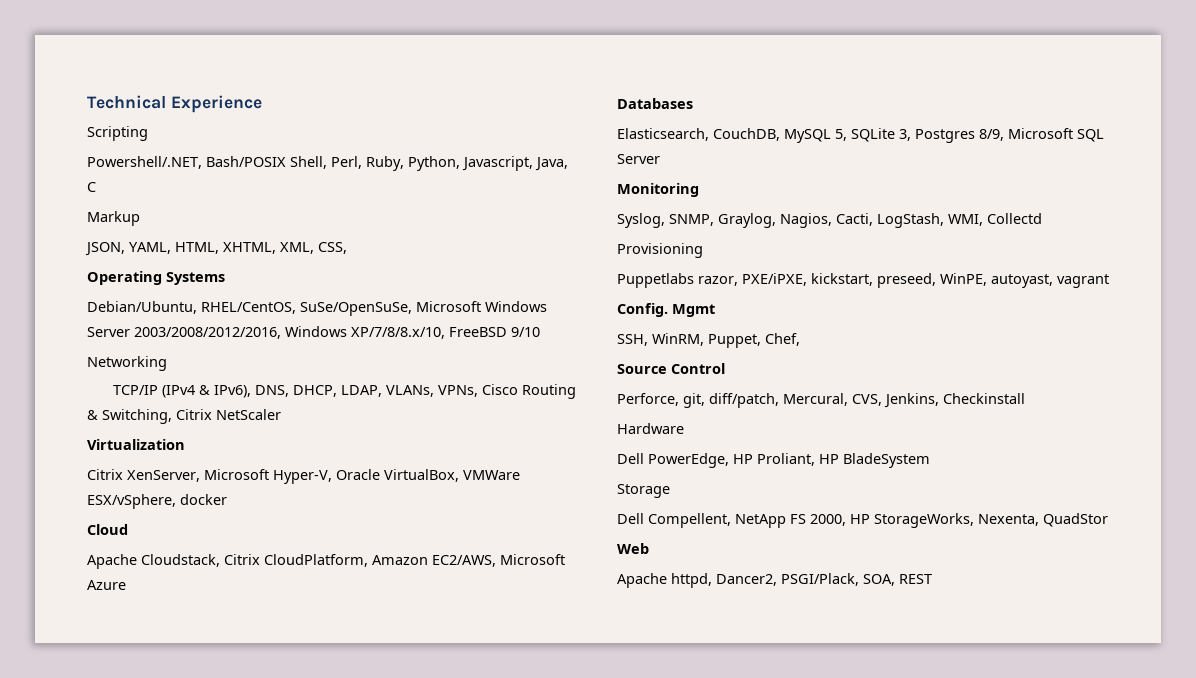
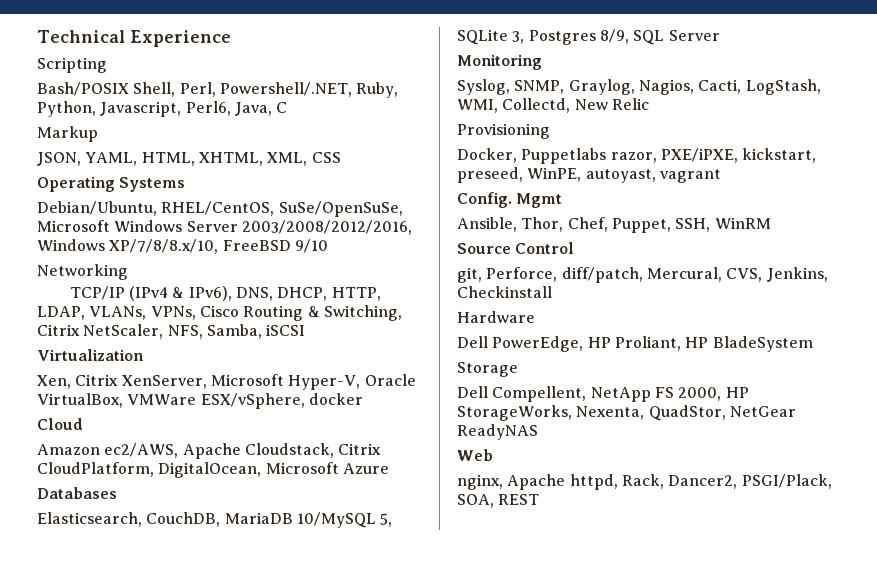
[87,156,202,169] Powershell/.NET, -> (107, 65) none
(362, 162) none -> [219,82,352,97] Powershell/.NET,
(533, 163) none -> [185,101,231,116] Perl6,
[318,242,347,254] CSS, -> [311,152,341,163] CSS
(338, 391) none -> [331,287,381,301] HTTP,
[216,409,281,420] NetScaler -> [83,324,306,339] NetScaler, NFS, Samba, iSCSI
(185, 444) none -> [37,375,71,389] Xen,
(128, 529) none -> [37,443,179,458] Amazon ec2/AWS,
[372,555,496,567] Amazon EC2/AWS, -> [158,462,262,478] DigitalOcean,
[784,129,831,143] MySQL -> [224,512,376,528] MariaDB 10/MySQL
[1008,128,1073,139] Microsoft -> (629, 36) none
[987,213,1042,224] Collectd -> [502,98,649,113] Collectd, New Relic
(703, 250) none -> [457,148,517,163] Docker,
[617,333,800,348] SSH, WinRM, Puppet, Chef, -> [457,217,771,233] Ansible, Thor, Chef, Puppet, SSH, WinRM
[617,393,705,408] Perforce, git, -> [457,267,558,283] git, Perforce,
[1043,513,1108,527] QuadStor -> [648,405,796,421] [457,424,538,440] QuadStor, NetGear ReadyNAS
(649, 548) none -> [457,474,503,490] nginx,
(712, 580) none -> [621,474,664,489] Rack,

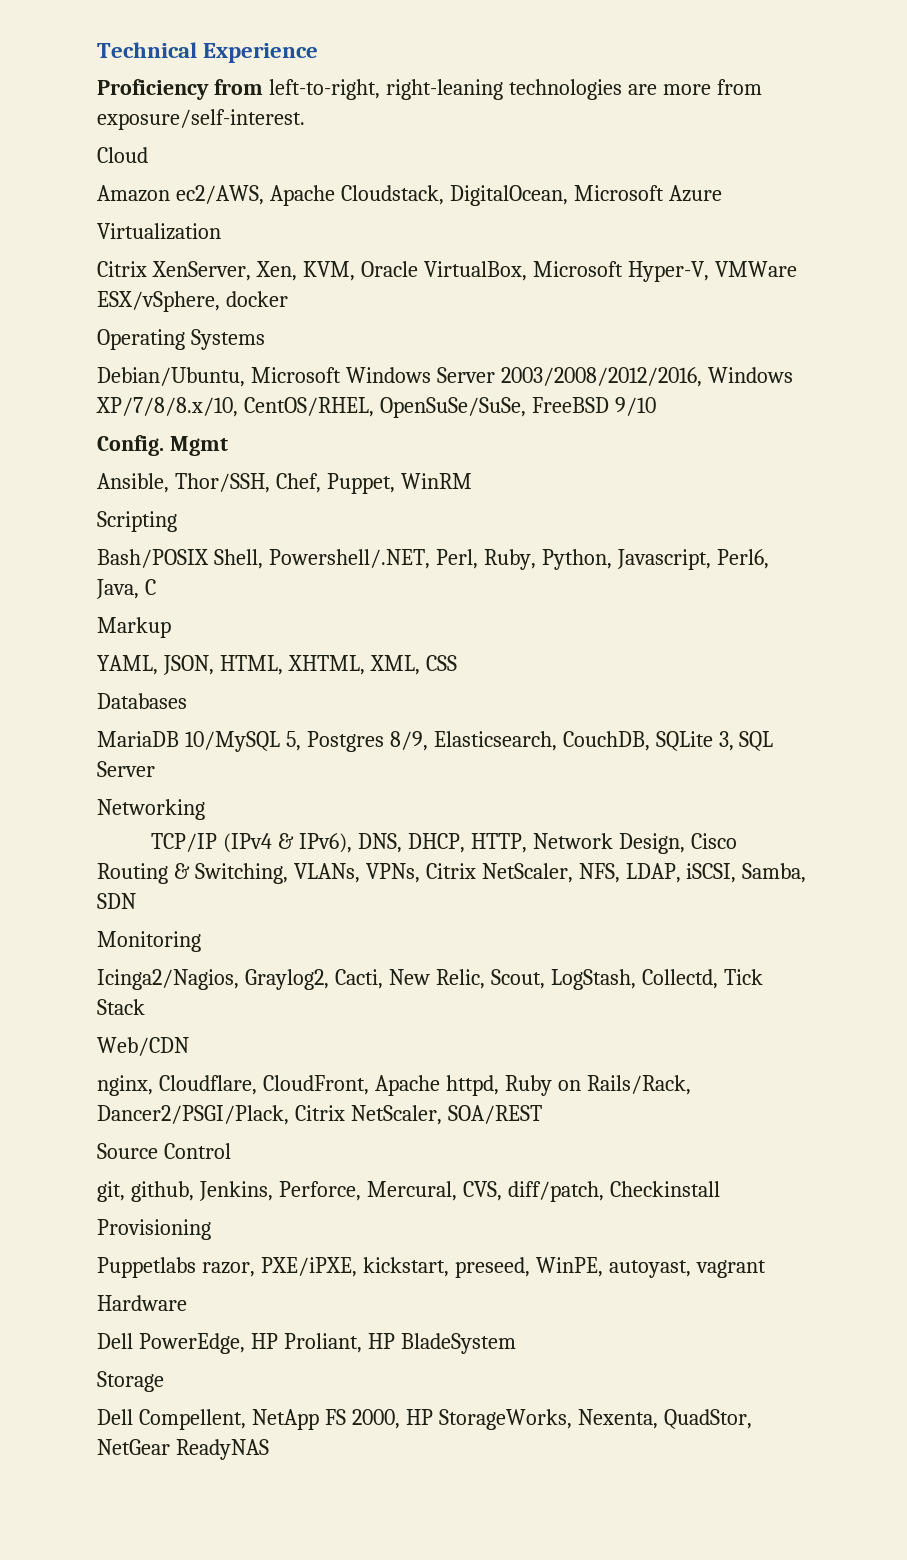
(231, 38) none -> [97,79,762,100] [97,109,305,130] [97,147,148,163] [97,185,722,206] [97,223,221,240] [97,261,797,282] [97,291,288,312] [97,329,265,350] [97,367,793,387] [96,397,656,418] [97,435,228,456] [97,473,472,494] // Proficiency from left-to-right, right-leaning technologies are more from exposure/self-interest. // Cloud // Amazon ec2/AWS, Apache Cloudstack, DigitalOcean, Microsoft Azure // Virtualization // Citrix XenServer, Xen, KVM, Oracle VirtualBox, Microsoft Hyper-V, VMWare ESX/vSphere, docker // Operating Systems // Debian/Ubuntu, Microsoft Windows Server 2003/2008/2012/2016, Windows XP/7/8/8.x/10, CentOS/RHEL, OpenSuSe/SuSe, FreeBSD 9/10 // Config. Mgmt // Ansible, Thor/SSH, Chef, Puppet, WinRM
[179,82,352,97] Perl, Powershell/.NET, -> [268,549,478,569] Powershell/.NET, Perl,
[37,152,138,166] JSON, YAML, -> [97,655,214,675] YAML, JSON,
[37,176,186,192] [37,201,403,217] [37,220,412,235] [37,239,328,254] Operating Systems // Debian/Ubuntu, RHEL/CentOS, SuSe/OpenSuSe, Microsoft Windows Server 2003/2008/2012/2016, Windows XP/7/8/8.x/10, FreeBSD 9/10 -> [97,693,187,709] [97,731,774,752] [97,761,155,777] Databases // MariaDB 10/MySQL 5, Postgres 8/9, Elasticsearch, CouchDB, SQLite 3, SQL Server
[37,306,196,320] LDAP, VLANs, VPNs, -> [532,833,685,854] Network Design,
(402, 313) none -> [293,863,420,883] VLANs, VPNs,
[206,324,306,339] [37,349,144,361] [37,374,416,390] [37,393,363,409] [37,418,83,430] [37,443,382,459] [37,462,389,478] [37,487,117,499] [37,512,393,528] [457,29,720,45] [457,54,542,70] [457,79,821,95] [457,98,649,113] Samba, iSCSI // Virtualization // Xen, Citrix XenServer, Microsoft Hyper-V, Oracle VirtualBox, VMWare ESX/vSphere, docker // Cloud // Amazon ec2/AWS, Apache Cloudstack, Citrix CloudPlatform, DigitalOcean, Microsoft Azure // Databases // Elasticsearch, CouchDB, MariaDB 10/MySQL 5, SQLite 3, Postgres 8/9, SQL Server // Monitoring // Syslog, SNMP, Graylog, Nagios, Cacti, LogStash, WMI, Collectd, New Relic -> [625,863,807,883] [97,893,136,909] [97,931,201,952] [97,969,763,990] [97,999,145,1015] [97,1037,189,1056] [97,1075,691,1096] [97,1105,542,1125] [97,1143,231,1159] [97,1181,720,1202] LDAP, iSCSI, Samba, SDN // Monitoring // Icinga2/Nagios, Graylog2, Cacti, New Relic, Scout, LogStash, Collectd, Tick Stack // Web/CDN // nginx, Cloudflare, CloudFront, Apache httpd, Ruby on Rails/Rack, Dancer2/PSGI/Plack, Citrix NetScaler, SOA/REST // Source Control // git, github, Jenkins, Perforce, Mercural, CVS, diff/patch, Checkinstall
[457,148,517,163] Docker, -> (211, 1229) none
[457,192,563,208] [457,217,771,233] [457,242,575,254] [457,267,828,283] [457,286,552,298] // Config. Mgmt // Ansible, Thor, Chef, Puppet, SSH, WinRM // Source Control // git, Perforce, diff/patch, Mercural, CVS, Jenkins, Checkinstall -> (766, 1269) none
[457,449,493,461] [457,474,832,490] [457,494,540,508] // Web // nginx, Apache httpd, Rack, Dancer2, PSGI/Plack, SOA, REST -> (269, 1449) none

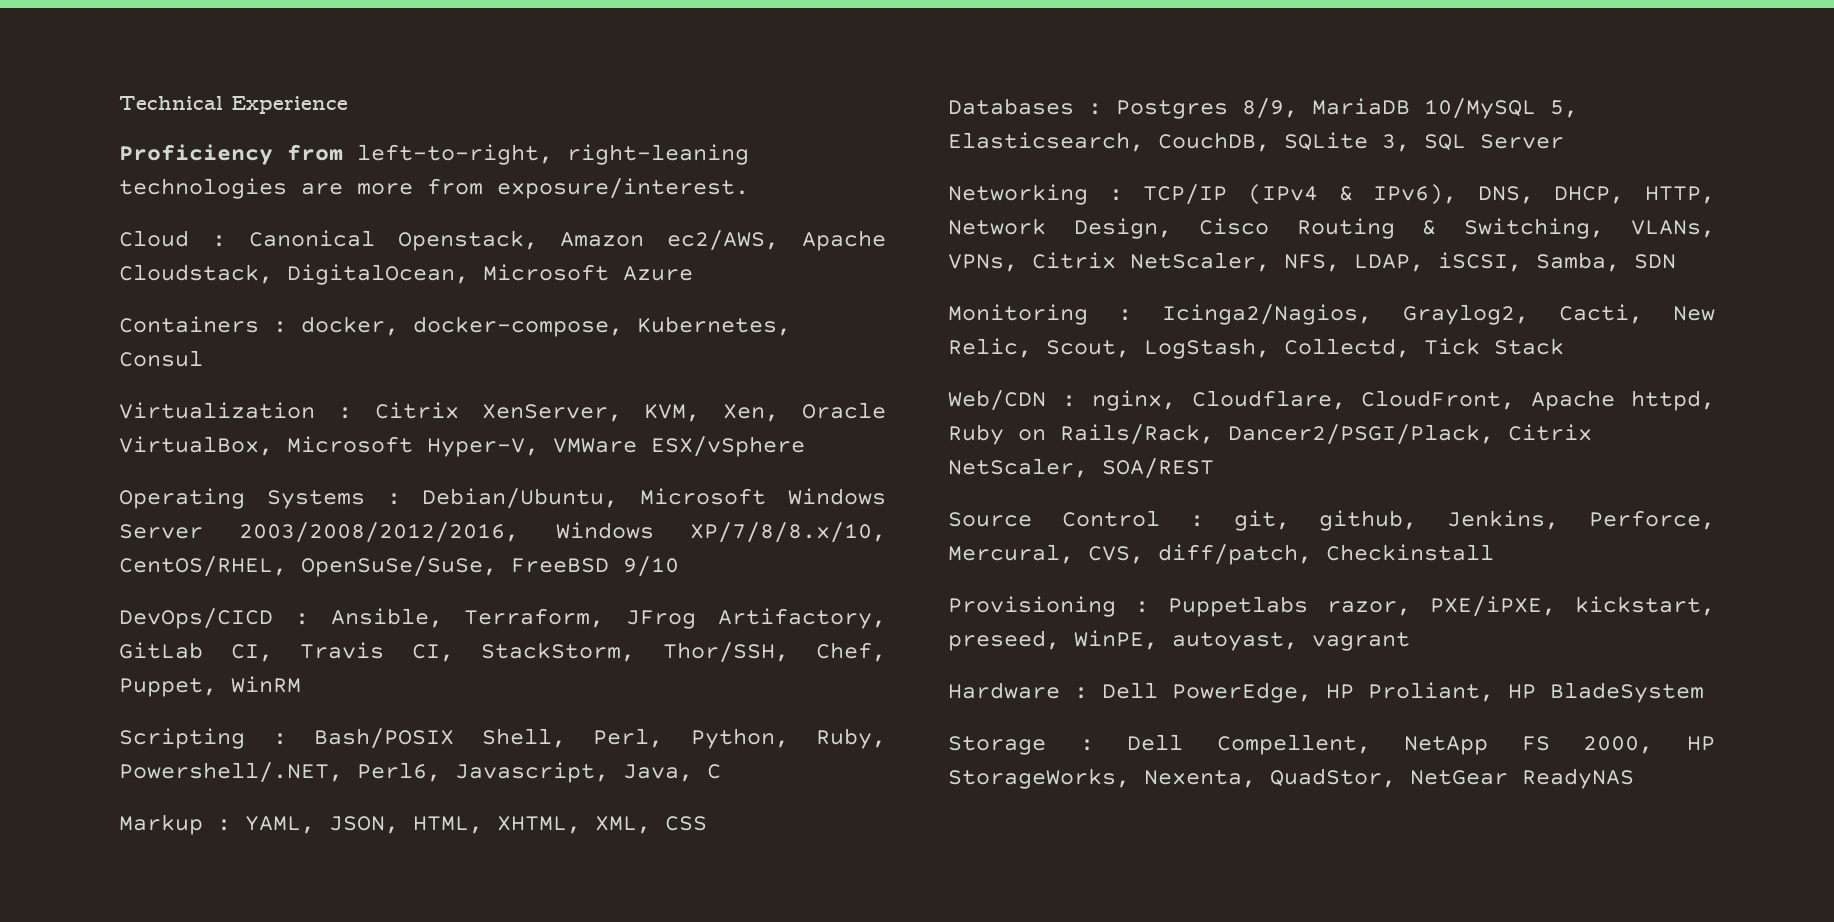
[97,109,305,130] exposure/self-interest. -> [497,178,749,199] exposure/interest.
(148, 155) // -> [211,230,538,251] : Canonical Openstack,
(722, 193) none -> [119,316,791,337] [119,350,203,367] // Containers : docker, docker-compose, Kubernetes, Consul
(221, 231) // -> [337,407,352,419] :
[255,261,355,281] Xen, KVM, -> [644,404,780,422] KVM, Xen,
[97,291,288,312] ESX/vSphere, docker -> [651,436,805,457] ESX/vSphere
(265, 339) // -> [386,493,401,505] :
[97,435,228,456] [97,473,169,493] Config. Mgmt // Ansible, -> [119,608,886,629] [119,642,635,662] DevOps/CICD : Ansible, Terraform, JFrog Artifactory, GitLab CI, Travis CI, StackStorm,
(177, 521) // -> [272,733,287,745] :
[268,549,769,570] Powershell/.NET, Perl, Ruby, Python, Javascript, Perl6, -> [593,728,886,749] [119,762,609,783] Perl, Python, Ruby, Powershell/.NET, Perl6, Javascript,
(171, 627) // -> [217,819,231,831] :
(187, 701) // -> [1088,98,1298,119] : Postgres 8/9,
[306,731,428,752] Postgres 8/9, -> (1578, 109) none
(205, 809) // -> [1108,189,1123,201] :
(201, 941) // -> [1118,309,1133,321] :
(189, 1046) // -> [1061,395,1076,407] :
(231, 1151) // -> [1189,515,1204,527] :
(211, 1229) // -> [1135,601,1149,613] :
(187, 1303) // -> [1074,687,1088,699] :
(164, 1381) // -> [1079,739,1094,751] :

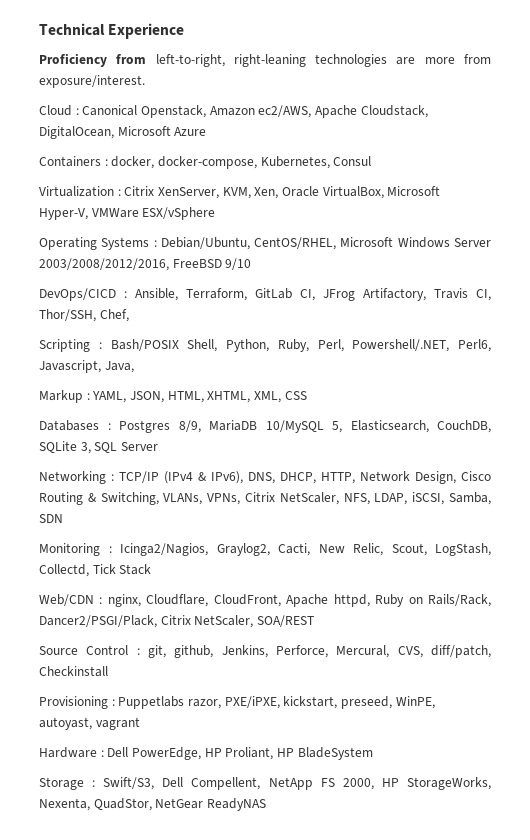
(619, 498) none -> [254,237,337,250] CentOS/RHEL,
[555,522,886,543] [119,556,497,577] Windows XP/7/8/8.x/10, CentOS/RHEL, OpenSuSe/SuSe, -> (169, 264) none
[626,608,886,629] [119,642,273,662] JFrog Artifactory, GitLab CI, -> [255,288,426,301] GitLab CI, JFrog Artifactory,
[481,642,635,662] StackStorm, -> (491, 295) none
[119,676,301,697] Puppet, WinRM -> (129, 315) none
[593,728,663,748] Perl, -> (218, 345) none
(886, 738) none -> [317,339,344,352] Perl,
[707,764,721,779] C -> (134, 367) none
(1094, 745) none -> [103,777,155,790] Swift/S3,

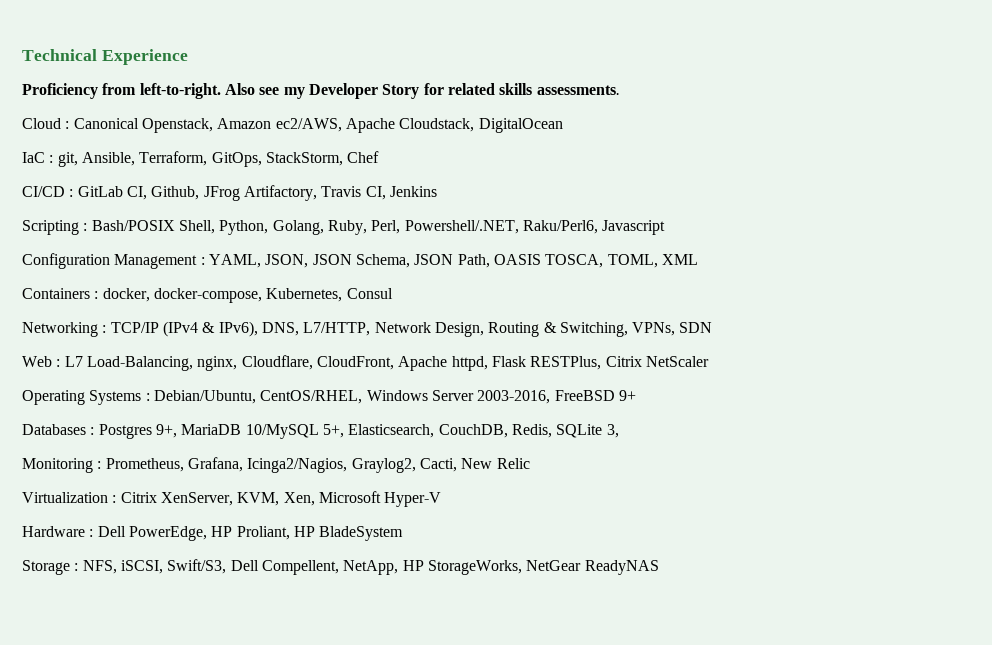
[155,54,491,67] [39,75,145,88] left-to-right, right-leaning technologies are more from exposure/interest. -> [139,83,620,99] left-to-right. Also see my Developer Story for related skills assessments.
[39,126,207,139] DigitalOcean, Microsoft Azure -> [478,118,563,133] [22,151,380,167] [22,185,437,201] [22,220,666,235] [22,253,698,269] DigitalOcean // IaC : git, Ansible, Terraform, GitOps, StackStorm, Chef // CI/CD : GitLab CI, Github, JFrog Artifactory, Travis CI, Jenkins // Scripting : Bash/POSIX Shell, Python, Golang, Ruby, Perl, Powershell/.NET, Raku/Perl6, Javascript // Configuration Management : YAML, JSON, JSON Schema, JSON Path, OASIS TOSCA, TOML, XML
[39,186,441,199] [39,207,216,220] [39,237,491,250] [39,258,252,271] [39,288,491,301] [39,309,129,322] [39,339,491,352] [39,360,134,373] [39,390,307,403] [39,420,491,433] [39,441,158,454] // Virtualization : Citrix XenServer, KVM, Xen, Oracle VirtualBox, Microsoft Hyper-V, VMWare ESX/vSphere // Operating Systems : Debian/Ubuntu, CentOS/RHEL, Microsoft Windows Server 2003/2008/2012/2016, FreeBSD 9/10 // DevOps/CICD : Ansible, Terraform, GitLab CI, JFrog Artifactory, Travis CI, Thor/SSH, Chef, // Scripting : Bash/POSIX Shell, Python, Ruby, Perl, Powershell/.NET, Perl6, Javascript, Java, // Markup : YAML, JSON, HTML, XHTML, XML, CSS // Databases : Postgres 8/9, MariaDB 10/MySQL 5, Elasticsearch, CouchDB, SQLite 3, SQL Server -> (393, 293) none
[280,472,355,484] DHCP, HTTP, -> [303,322,371,336] L7/HTTP,
[461,471,491,481] Cisco -> (484, 329) none
[163,492,491,505] [39,514,63,523] [39,543,491,556] [39,564,152,577] [39,594,103,606] VLANs, VPNs, Citrix NetScaler, NFS, LDAP, iSCSI, Samba, SDN // Monitoring : Icinga2/Nagios, Graylog2, Cacti, New Relic, Scout, LogStash, Collectd, Tick Stack // Web/CDN : -> [632,322,713,336] [22,356,193,371] VPNs, SDN // Web : L7 Load-Balancing,
[375,594,492,607] [39,615,314,628] [39,645,491,658] [39,666,108,677] [39,696,435,709] [39,717,140,730] Ruby on Rails/Rack, Dancer2/PSGI/Plack, Citrix NetScaler, SOA/REST // Source Control : git, github, Jenkins, Perforce, Mercural, CVS, diff/patch, Checkinstall // Provisioning : Puppetlabs razor, PXE/iPXE, kickstart, preseed, WinPE, autoyast, vagrant -> [491,356,709,370] [22,390,636,405] [22,424,619,439] [22,457,530,473] [22,491,442,507] Flask RESTPlus, Citrix NetScaler // Operating Systems : Debian/Ubuntu, CentOS/RHEL, Windows Server 2003-2016, FreeBSD 9+ // Databases : Postgres 9+, MariaDB 10/MySQL 5+, Elasticsearch, CouchDB, Redis, SQLite 3, // Monitoring : Prometheus, Grafana, Icinga2/Nagios, Graylog2, Cacti, New Relic // Virtualization : Citrix XenServer, KVM, Xen, Microsoft Hyper-V
(96, 783) none -> [82,560,163,574] NFS, iSCSI,
[268,777,491,790] [39,798,152,811] NetApp FS 2000, HP StorageWorks, Nexenta, QuadStor, -> [343,560,522,575] NetApp, HP StorageWorks,

